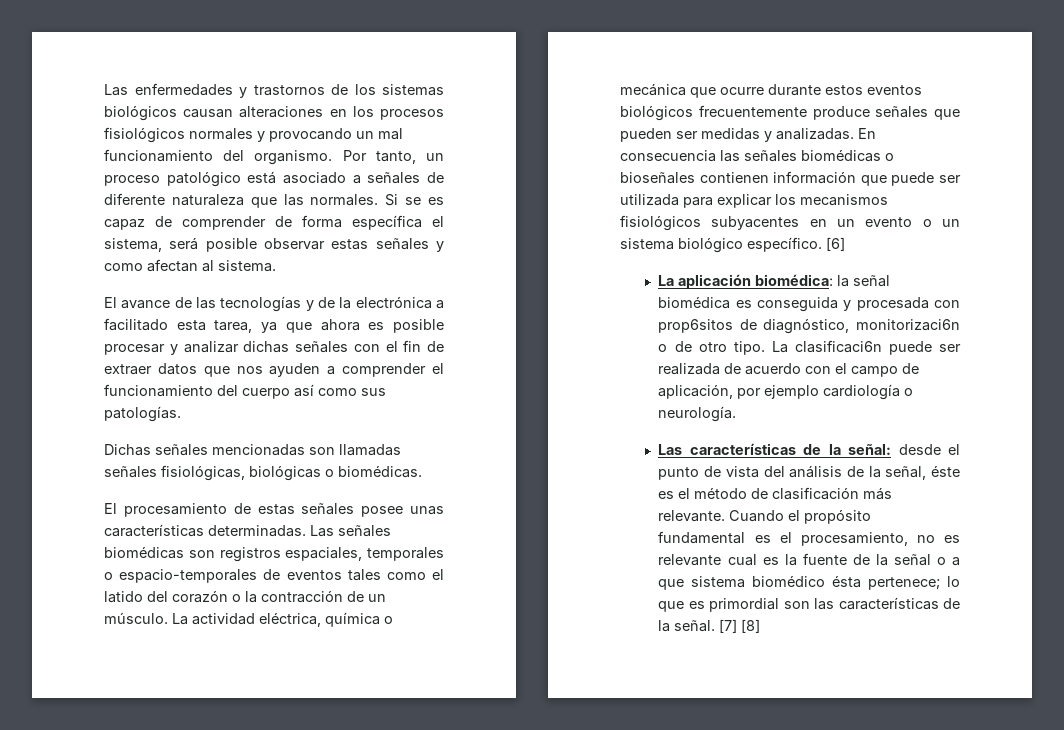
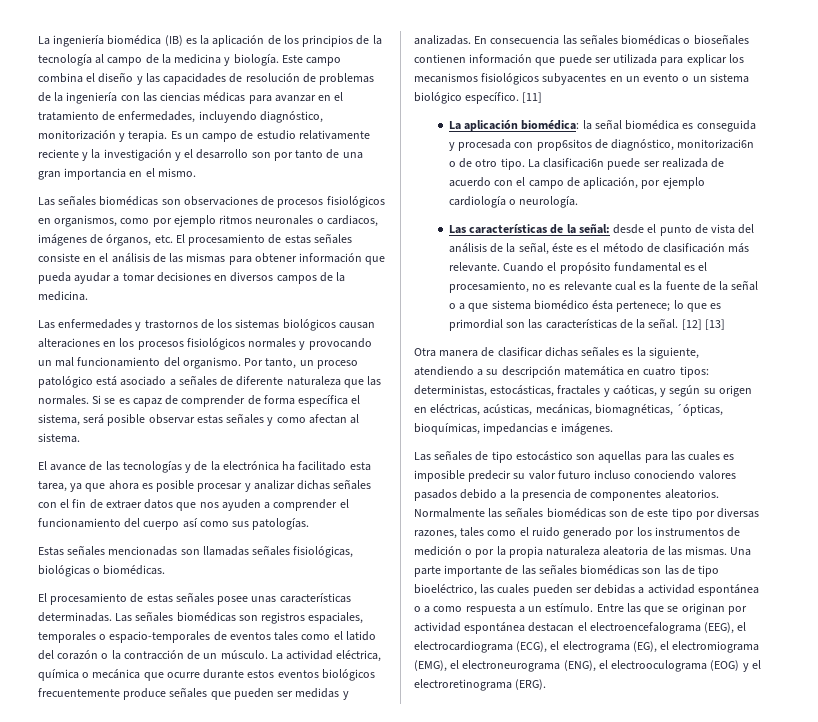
(104, 90) none -> [38,35,382,47] [38,54,342,66] [38,72,375,85] [38,92,344,104] [38,111,323,123] [38,130,370,142] [38,149,363,161] [38,168,196,180] [38,195,385,208] [38,215,378,227] [38,233,352,246] [38,253,386,265] [38,272,346,284] [38,291,88,301] La ingeniería biomédica (IB) es la aplicación de los principios de la tecnología al campo de la medicina y biología. Este campo combina el diseño y las capacidades de resolución de problemas de la ingeniería con las ciencias médicas para avanzar en el tratamiento de enfermedades, incluyendo diagnóstico, monitorización y terapia. Es un campo de estudio relativamente reciente y la investigación y el desarrollo son por tanto de una gran importancia en el mismo. // Las señales biomédicas son observaciones de procesos fisiológicos en organismos, como por ejemplo ritmos neuronales o cardiacos, imágenes de órganos, etc. El procesamiento de estas señales consiste en el análisis de las mismas para obtener información que pueda ayudar a tomar decisiones en diversos campos de la medicina. //
[436,300,444,309] a -> [282,461,296,471] ha
[104,444,151,456] Dichas -> [38,547,64,556] Estas
[826,237,845,251] [6] -> [522,92,543,103] [11]
[719,619,761,633] [7] [8] -> [681,319,725,330] [414,346,699,359] [414,366,709,378] [414,385,752,397] [414,404,724,416] [414,423,613,435] [414,450,735,463] [414,470,736,482] [414,489,719,501] [414,507,760,520] [414,527,741,539] [414,546,752,558] [414,564,720,577] [414,584,759,596] [414,603,747,615] [414,622,747,634] [414,641,760,653] [414,660,761,672] [414,679,547,691] [12] [13] // Otra manera de clasificar dichas señales es la siguiente, atendiendo a su descripción matemática en cuatro tipos: deterministas, estocásticas, fractales y caóticas, y según su origen en eléctricas, acústicas, mecánicas, biomagnéticas, ´ópticas, bioquímicas, impedancias e imágenes. // Las señales de tipo estocástico son aquellas para las cuales es imposible predecir su valor futuro incluso conociendo valores pasados debido a la presencia de componentes aleatorios. Normalmente las señales biomédicas son de este tipo por diversas razones, tales como el ruido generado por los instrumentos de medición o por la propia naturaleza aleatoria de las mismas. Una parte importante de las señales biomédicas son las de tipo bioeléctrico, las cuales pueden ser debidas a actividad espontánea o a como respuesta a un estímulo. Entre las que se originan por actividad espontánea destacan el electroencefalograma (EEG), el electrocardiograma (ECG), el electrograma (EG), el electromiograma (EMG), el electroneurograma (ENG), el electrooculograma (EOG) y el electroretinograma (ERG).

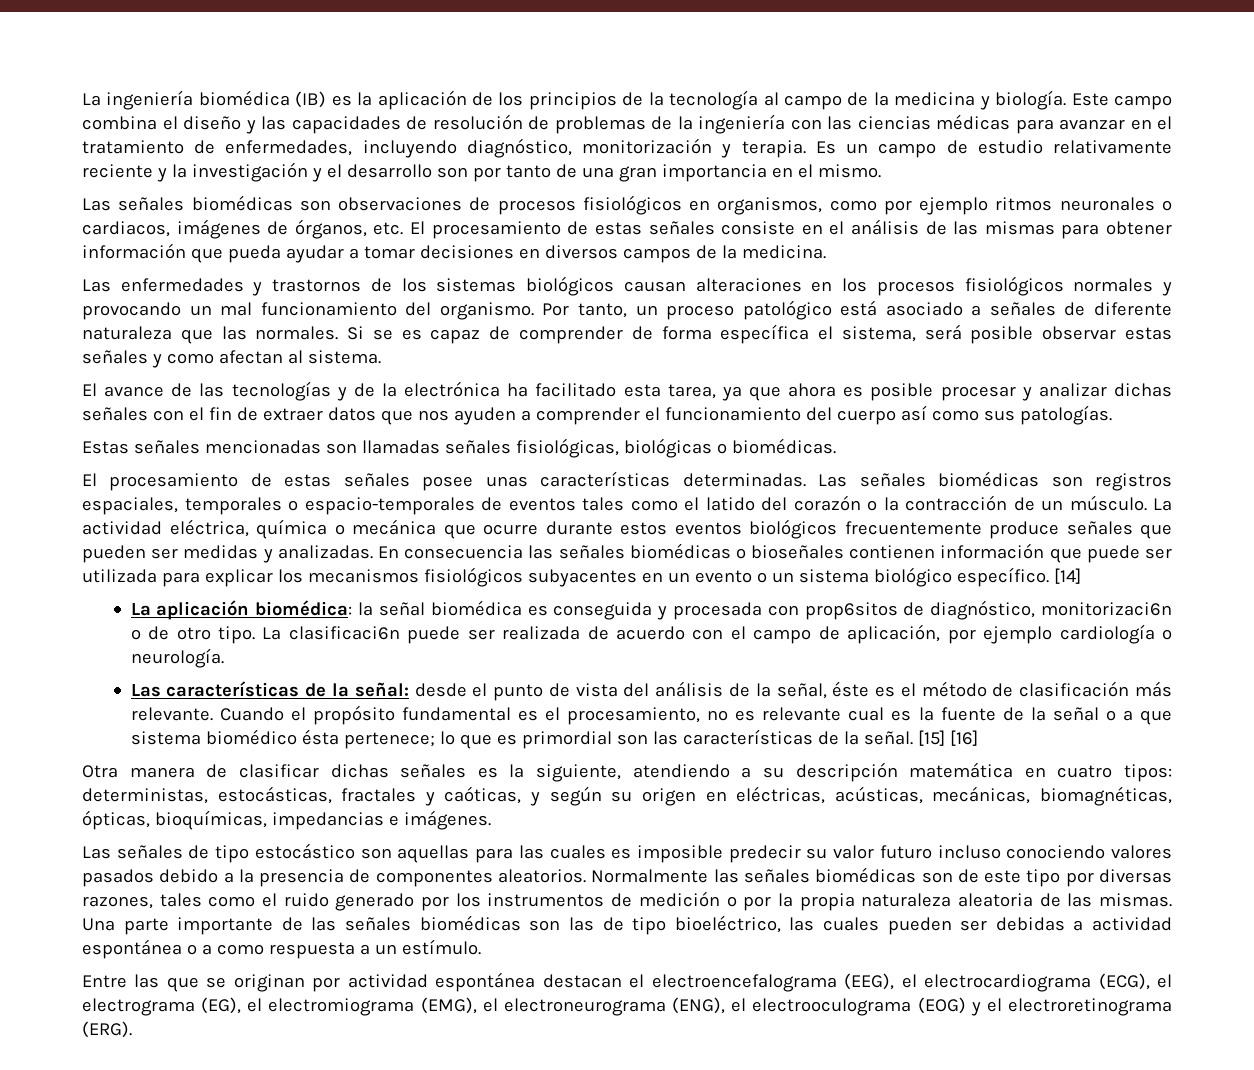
[522,92,543,103] [11] -> [1053,568,1081,584] [14]
[681,319,725,330] [12] [13] -> [917,730,978,746] [15] [16]
[676,404,724,416] ´ópticas, -> [82,810,150,830] ópticas,
(594, 607) none -> (481, 947) //

